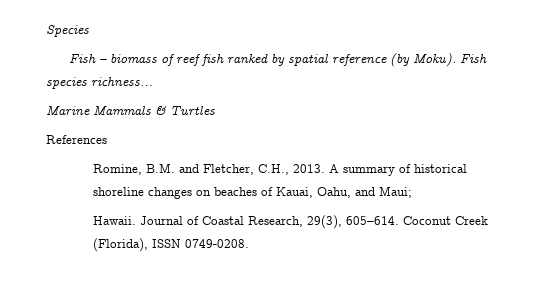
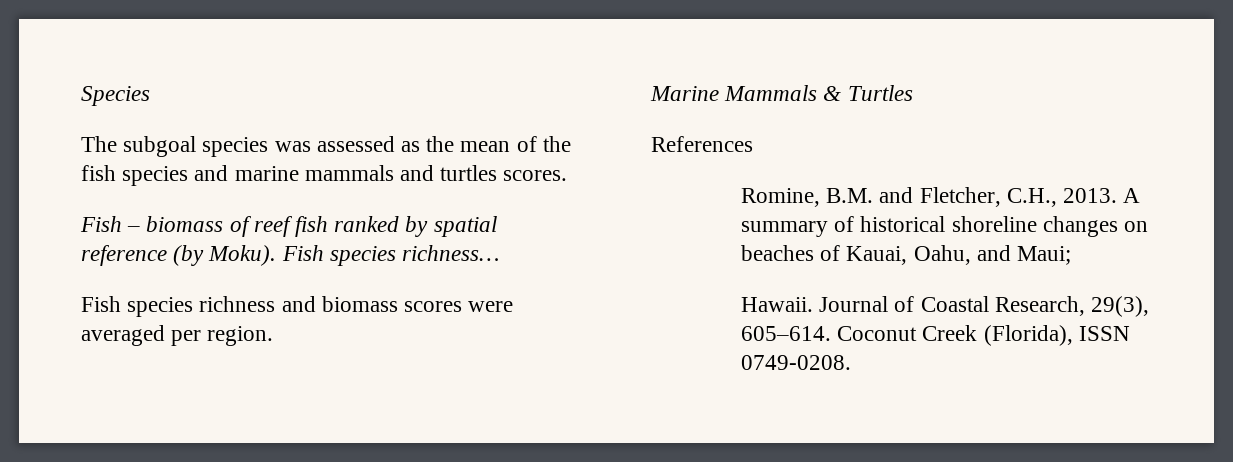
(89, 31) none -> [81,136,571,157] [81,165,568,186] // The subgoal species was assessed as the mean of the fish species and marine mammals and turtles scores.
(153, 81) none -> [81,296,514,317] [81,325,274,346] // Fish species richness and biomass scores were averaged per region.

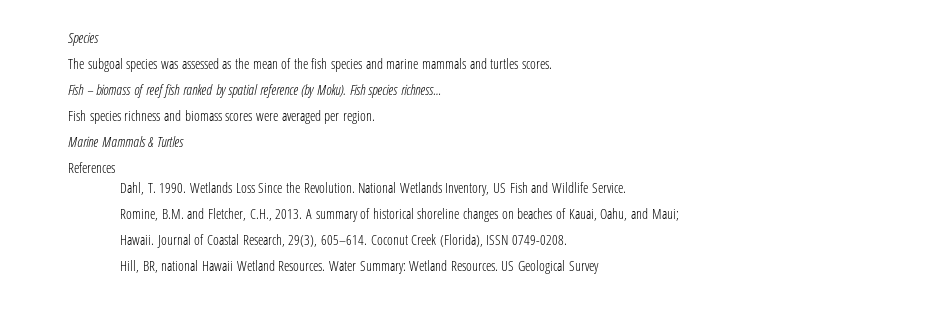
(753, 144) none -> [120,182,626,196] // Dahl, T. 1990. Wetlands Loss Since the Revolution. National Wetlands Inventory, US Fish and Wildlife Service.
(851, 362) none -> [120,260,599,274] // Hill, BR, national Hawaii Wetland Resources. Water Summary: Wetland Resources. US Geological Survey

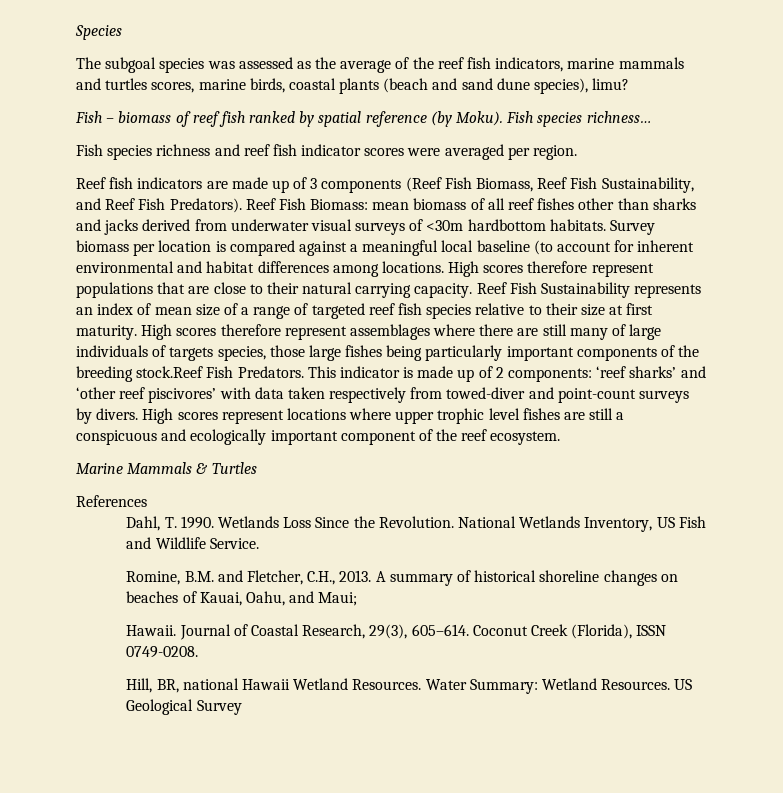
[252,58,383,72] mean of the fish species and -> [340,57,564,73] average of the reef fish indicators,
[521,61,552,69] scores. -> [151,78,630,94] scores, marine birds, coastal plants (beach and sand dune species), limu?
[184,110,222,121] biomass -> [243,144,362,156] reef fish indicator
(375, 117) none -> [76,177,694,193] [76,198,696,213] [76,219,656,235] [76,240,695,256] [76,261,654,277] [76,282,702,298] [76,303,654,319] [76,324,662,340] [76,345,700,361] [76,366,706,382] [76,387,690,403] [76,408,625,424] [76,429,561,445] // Reef fish indicators are made up of 3 components (Reef Fish Biomass, Reef Fish Sustainability, and Reef Fish Predators). Reef Fish Biomass: mean biomass of all reef fishes other than sharks and jacks derived from underwater visual surveys of <30m hardbottom habitats. Survey biomass per location is compared against a meaningful local baseline (to account for inherent environmental and habitat differences among locations. High scores therefore represent populations that are close to their natural carrying capacity. Reef Fish Sustainability represents an index of mean size of a range of targeted reef fish species relative to their size at first maturity. High scores therefore represent assemblages where there are still many of large individuals of targets species, those large fishes being particularly important components of the breeding stock.Reef Fish Predators. This indicator is made up of 2 components: ‘reef sharks’ and ‘other reef piscivores’ with data taken respectively from towed-diver and point-count surveys by divers. High scores represent locations where upper trophic level fishes are still a conspicuous and ecologically important component of the reef ecosystem.

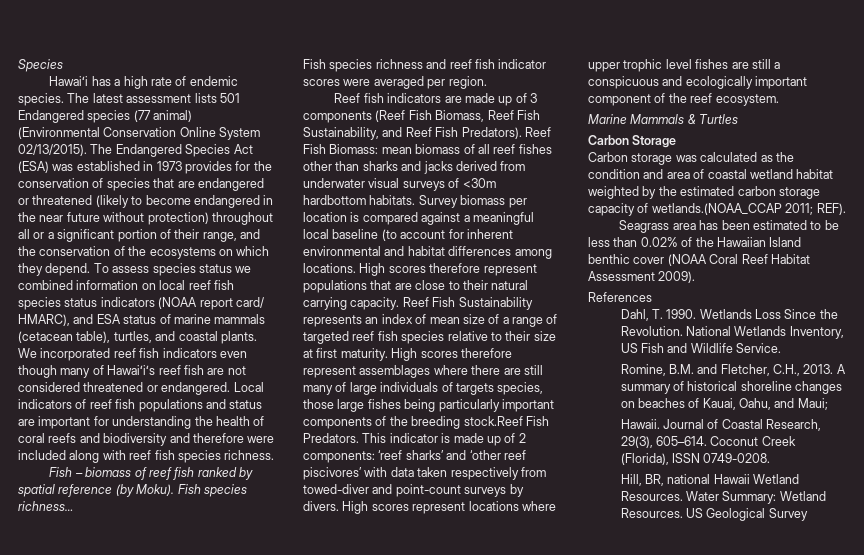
[76,57,684,73] [76,78,630,94] The subgoal species was assessed as the average of the reef fish indicators, marine mammals and turtles scores, marine birds, coastal plants (beach and sand dune species), limu? -> [49,76,238,89] [18,93,240,106] [18,110,193,123] [18,127,261,140] [18,144,253,157] [18,161,272,174] [18,178,264,191] [18,195,274,208] [18,212,273,225] [18,229,260,242] [18,246,270,259] [18,263,252,276] [18,280,234,290] [18,297,264,310] [18,314,266,326] [18,331,257,344] [18,348,247,361] [18,365,246,378] [18,382,264,395] [18,399,263,412] [18,416,265,429] [18,433,275,446] [18,450,275,463] Hawaiʻi has a high rate of endemic species. The latest assessment lists 501 Endangered species (77 animal) (Environmental Conservation Online System 02/13/2015). The Endangered Species Act (ESA) was established in 1973 provides for the conservation of species that are endangered or threatened (likely to become endangered in the near future without protection) throughout all or a significant portion of their range, and the conservation of the ecosystems on which they depend. To assess species status we combined information on local reef fish species status indicators (NOAA report card/ HMARC), and ESA status of marine mammals (cetacean table), turtles, and coastal plants. We incorporated reef fish indicators even though many of Hawaiʻiʻs reef fish are not considered threatened or endangered. Local indicators of reef fish populations and status are important for understanding the health of coral reefs and biodiversity and therefore were included along with reef fish species richness.
(257, 468) none -> [588,135,677,148] [588,152,794,165] [588,169,834,179] [588,186,820,199] [588,203,846,216] [619,220,839,233] [588,237,802,247] [588,254,810,266] [588,271,696,283] // Carbon Storage // Carbon storage was calculated as the condition and area of coastal wetland habitat weighted by the estimated carbon storage capacity of wetlands.(NOAA_CCAP 2011; REF). // Seagrass area has been estimated to be less than 0.02% of the Hawaiian Island benthic cover (NOAA Coral Reef Habitat Assessment 2009).

